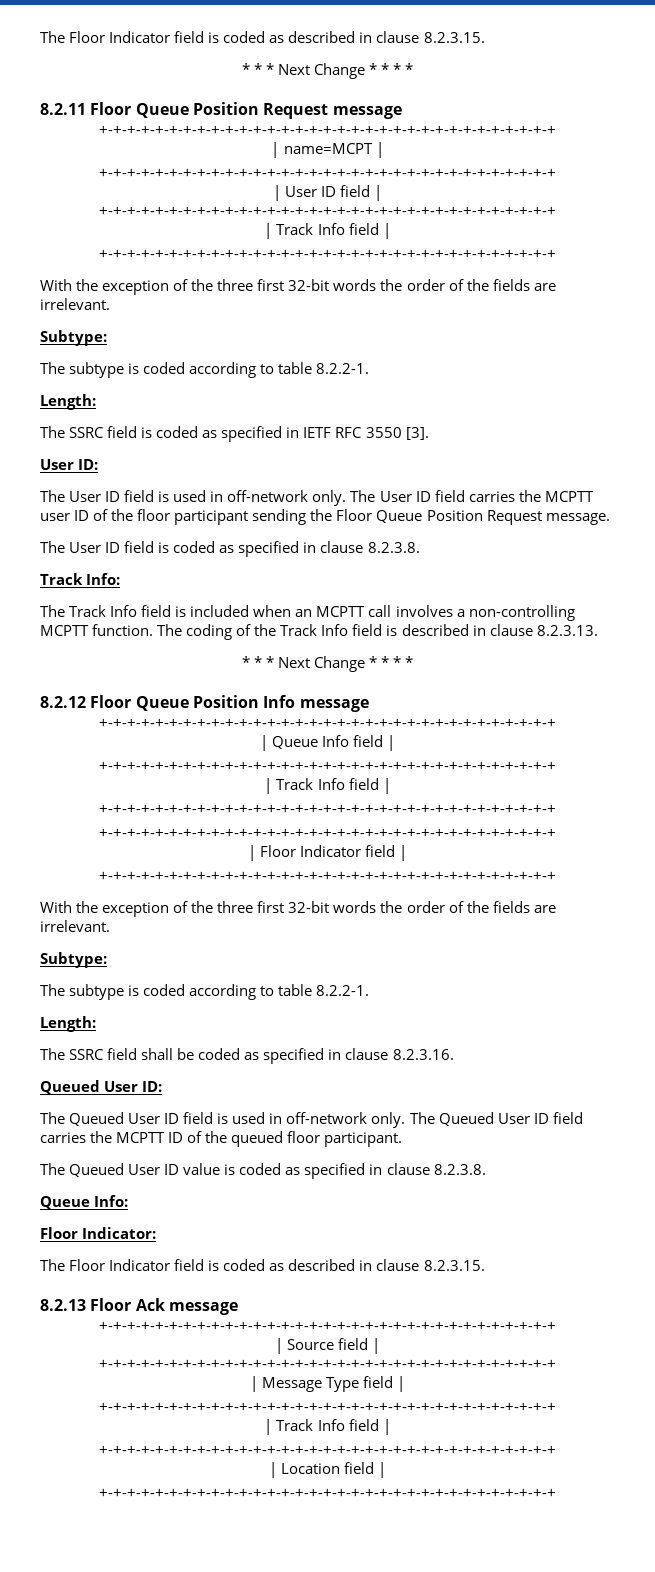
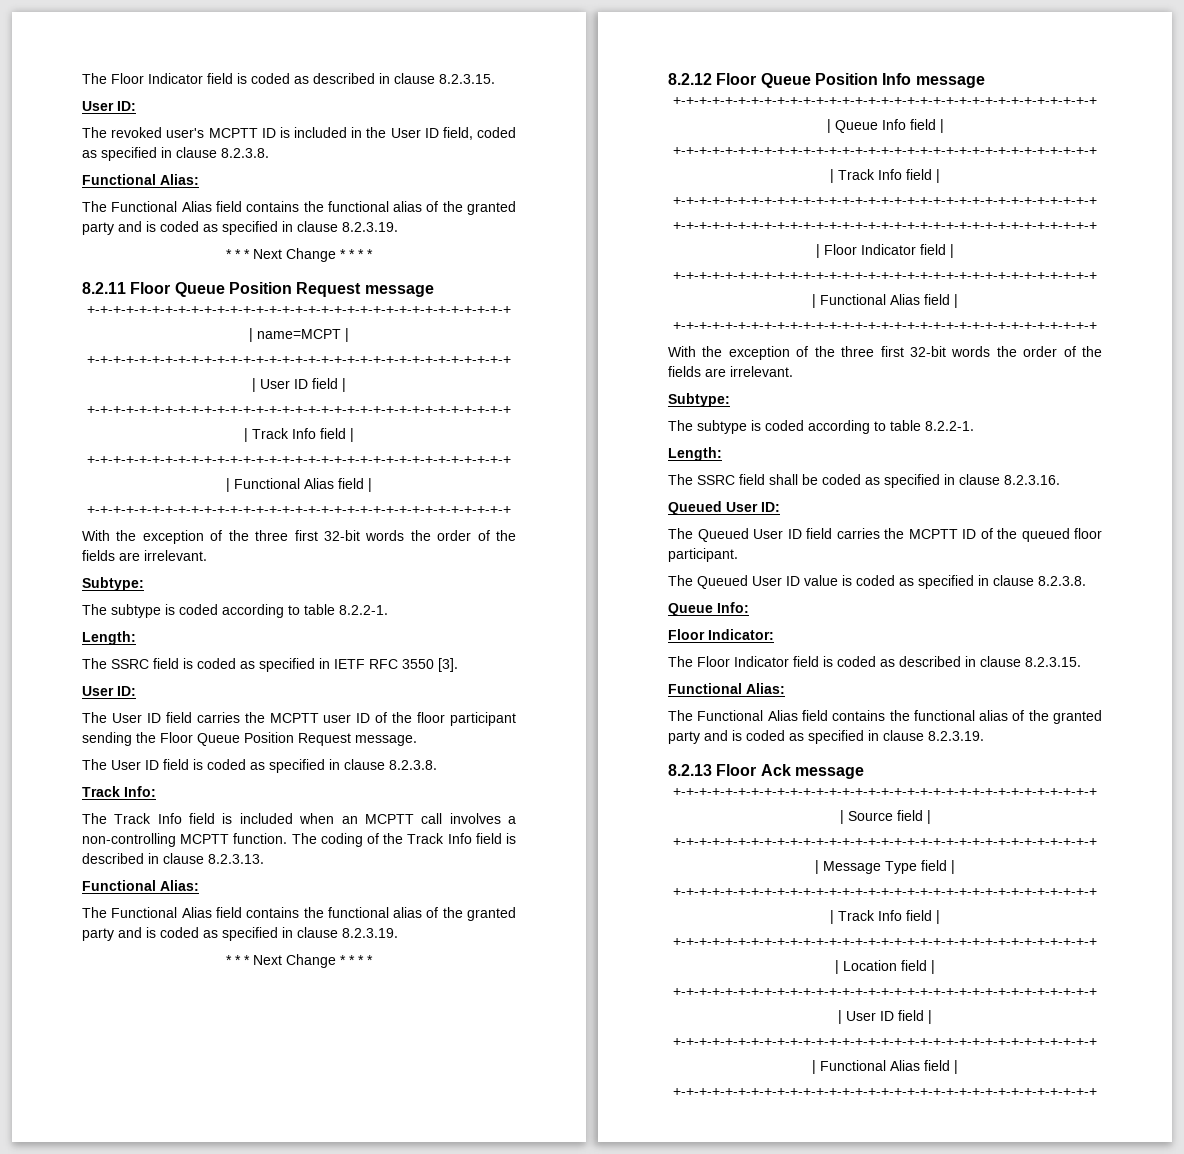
(485, 37) none -> [82,101,136,111] [82,127,517,140] [82,147,269,161] [82,174,199,185] [82,201,517,215] [82,221,398,235] // User ID: // The revoked user's MCPTT ID is included in the User ID field, coded as specified in clause 8.2.3.8. // Functional Alias: // The Functional Alias field contains the functional alias of the granted party and is coded as specified in clause 8.2.3.19.
(556, 254) none -> [226,478,372,492] [87,506,511,514] // | Functional Alias field | // +-+-+-+-+-+-+-+-+-+-+-+-+-+-+-+-+-+-+-+-+-+-+-+-+-+-+-+-+-+-+-+-+
[158,490,465,506] is used in off-network only. The User ID field -> (192, 717) none
(598, 630) none -> [82,880,199,891] [82,907,517,921] [82,927,398,941] // Functional Alias: // The Functional Alias field contains the functional alias of the granted party and is coded as specified in clause 8.2.3.19.
(556, 876) none -> [812,294,958,308] [673,322,1097,330] // | Functional Alias field | // +-+-+-+-+-+-+-+-+-+-+-+-+-+-+-+-+-+-+-+-+-+-+-+-+-+-+-+-+-+-+-+-+
[217,1112,583,1128] is used in off-network only. The Queued User ID field -> (832, 533) none
(485, 1265) none -> [668,683,785,694] [668,710,1102,724] [668,730,984,744] // Functional Alias: // The Functional Alias field contains the functional alias of the granted party and is coded as specified in clause 8.2.3.19.
(556, 1493) none -> [838,1010,932,1024] [673,1038,1097,1046] [812,1060,958,1074] [673,1088,1097,1096] // | User ID field | // +-+-+-+-+-+-+-+-+-+-+-+-+-+-+-+-+-+-+-+-+-+-+-+-+-+-+-+-+-+-+-+-+ // | Functional Alias field | // +-+-+-+-+-+-+-+-+-+-+-+-+-+-+-+-+-+-+-+-+-+-+-+-+-+-+-+-+-+-+-+-+

